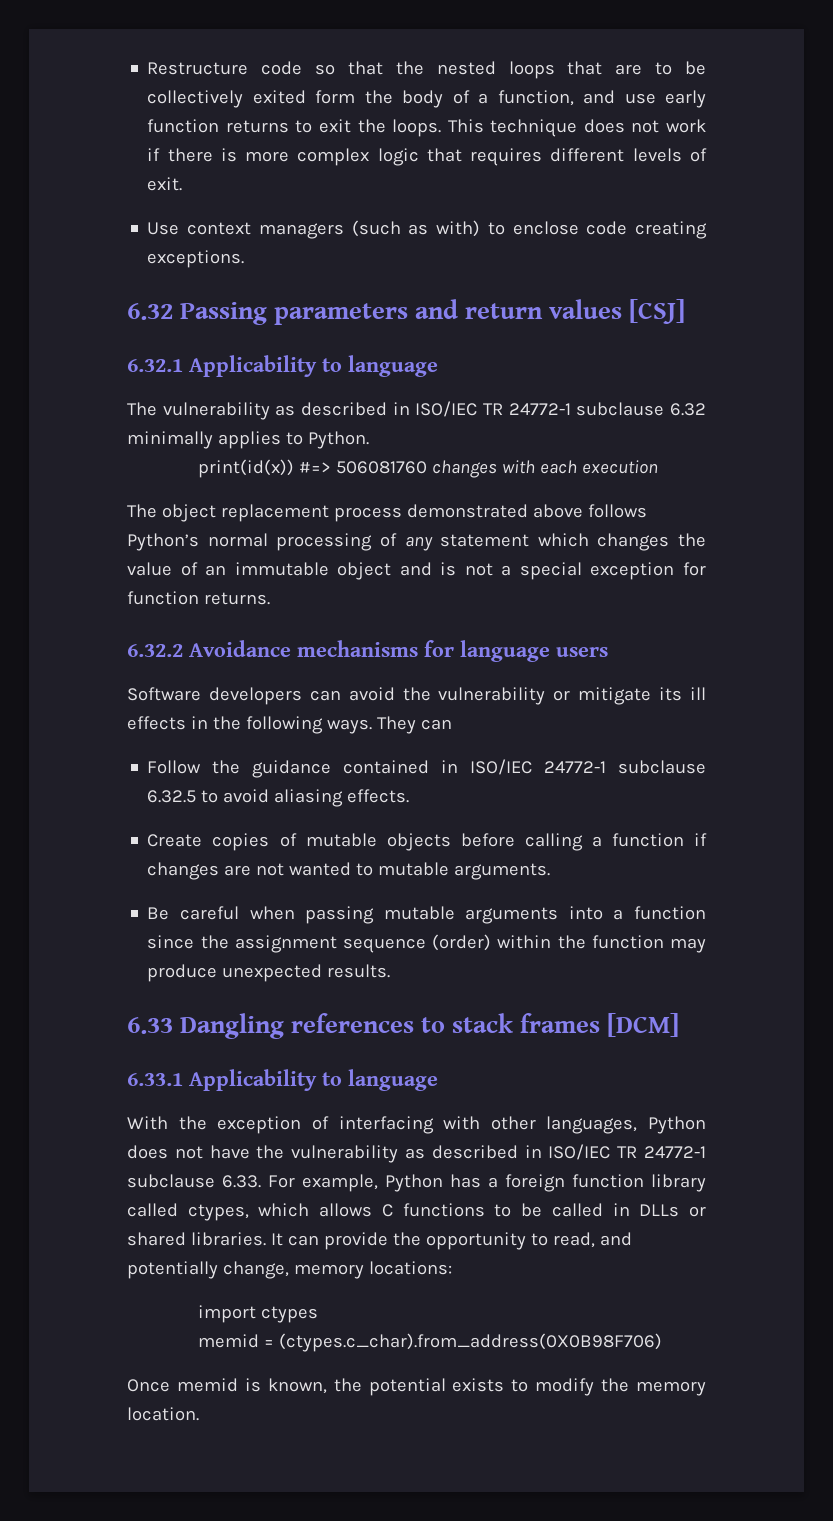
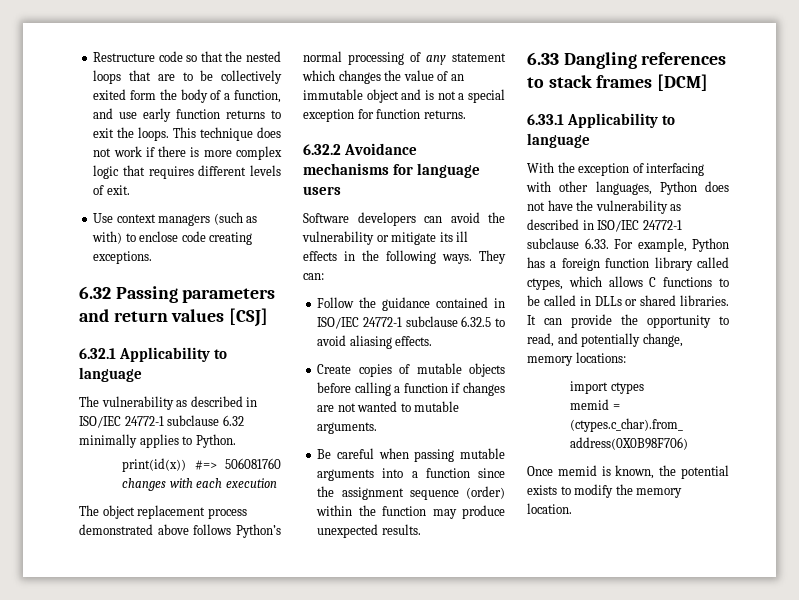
[483,403,504,415] TR -> (121, 422) none
[420,719,452,730] can -> [303,273,324,280] can:
[617,1146,638,1158] TR -> (640, 226) none

